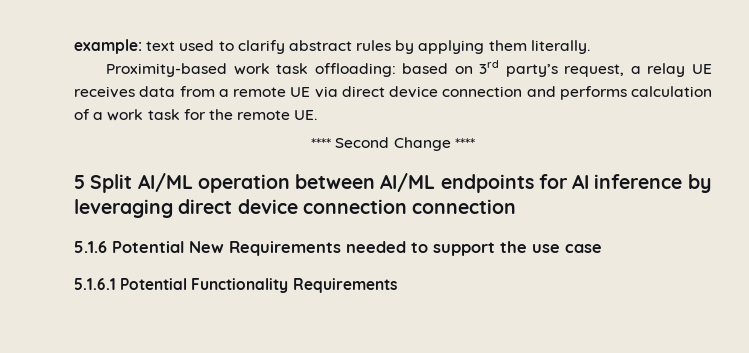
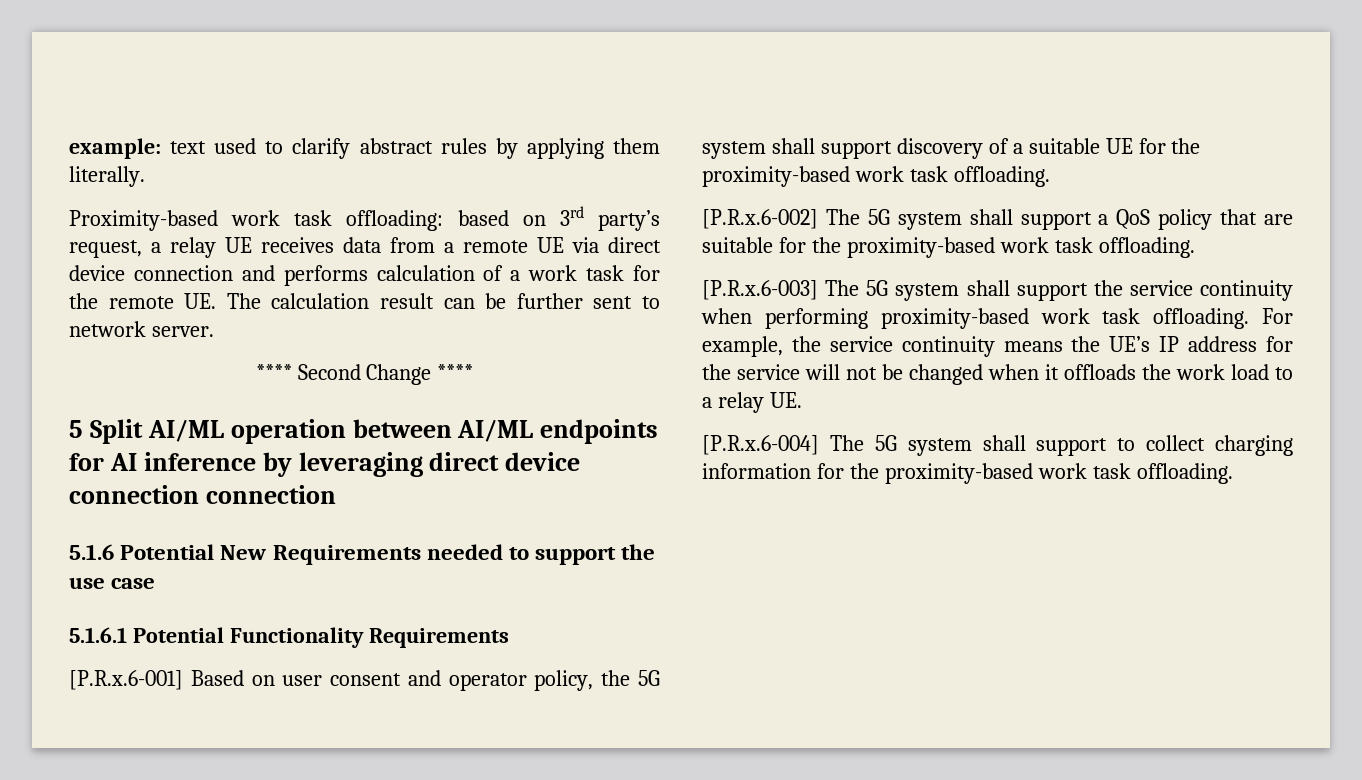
(318, 115) none -> [226,293,661,309] [69,321,214,337] The calculation result can be further sent to network server.
(397, 285) none -> [69,670,660,691] [702,138,1201,159] [702,166,1050,187] [702,209,1293,230] [702,237,1195,258] [702,280,1293,301] [701,308,1293,329] [702,336,1293,357] [702,364,1293,385] [702,392,802,413] [702,435,1293,456] [702,463,1233,484] // [P.R.x.6-001] Based on user consent and operator policy, the 5G system shall support discovery of a suitable UE for the proximity-based work task offloading. // [P.R.x.6-002] The 5G system shall support a QoS policy that are suitable for the proximity-based work task offloading. // [P.R.x.6-003] The 5G system shall support the service continuity when performing proximity-based work task offloading. For example, the service continuity means the UE’s IP address for the service will not be changed when it offloads the work load to a relay UE. // [P.R.x.6-004] The 5G system shall support to collect charging information for the proximity-based work task offloading.

